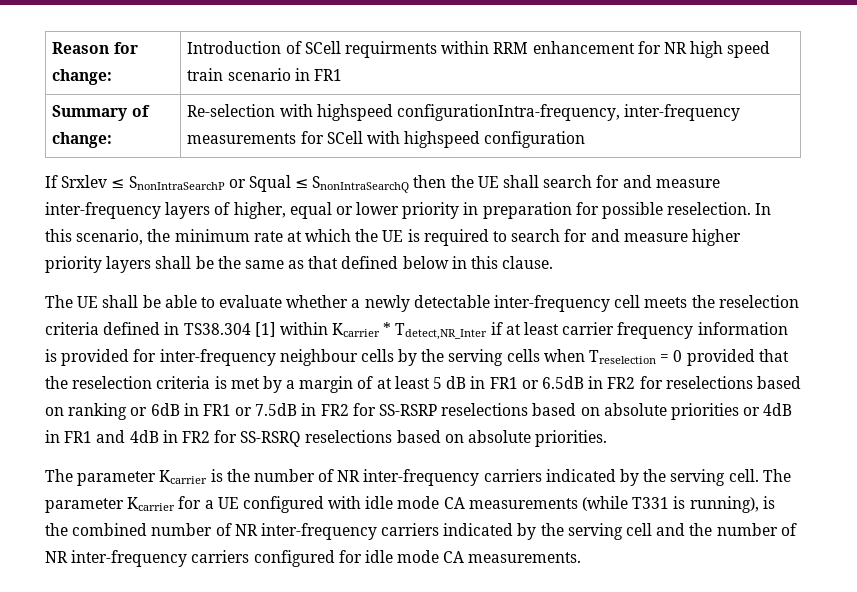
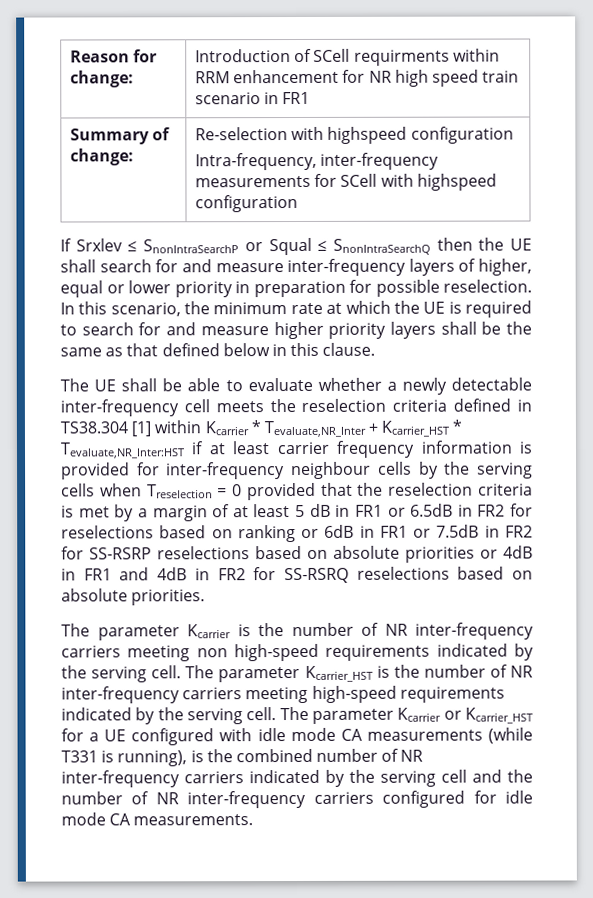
[396,104,620,121] configurationIntra-frequency, -> [410,126,514,144] [195,152,318,171] configuration // Intra-frequency,
[395,323,488,340] Tdetect,NR_Inter -> [263,419,463,438] [60,442,185,459] Tevaluate,NR_Inter + Kcarrier_HST * Tevaluate,NR_Inter:HST
(542, 475) none -> [127,643,534,662] [61,664,534,683] [61,685,505,704] meeting non high-speed requirements indicated by the serving cell. The parameter Kcarrier_HST is the number of NR inter-frequency carriers meeting high-speed requirements
(176, 504) none -> [443,707,533,724] or Kcarrier_HST

